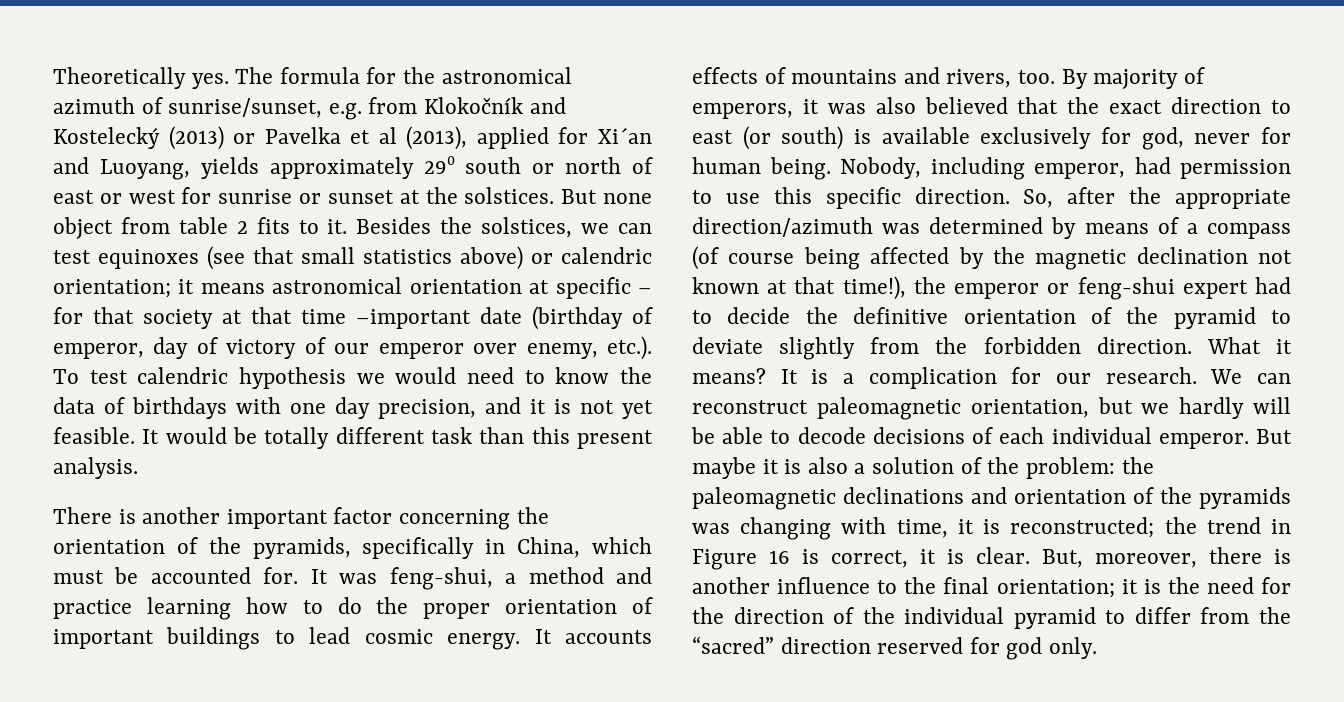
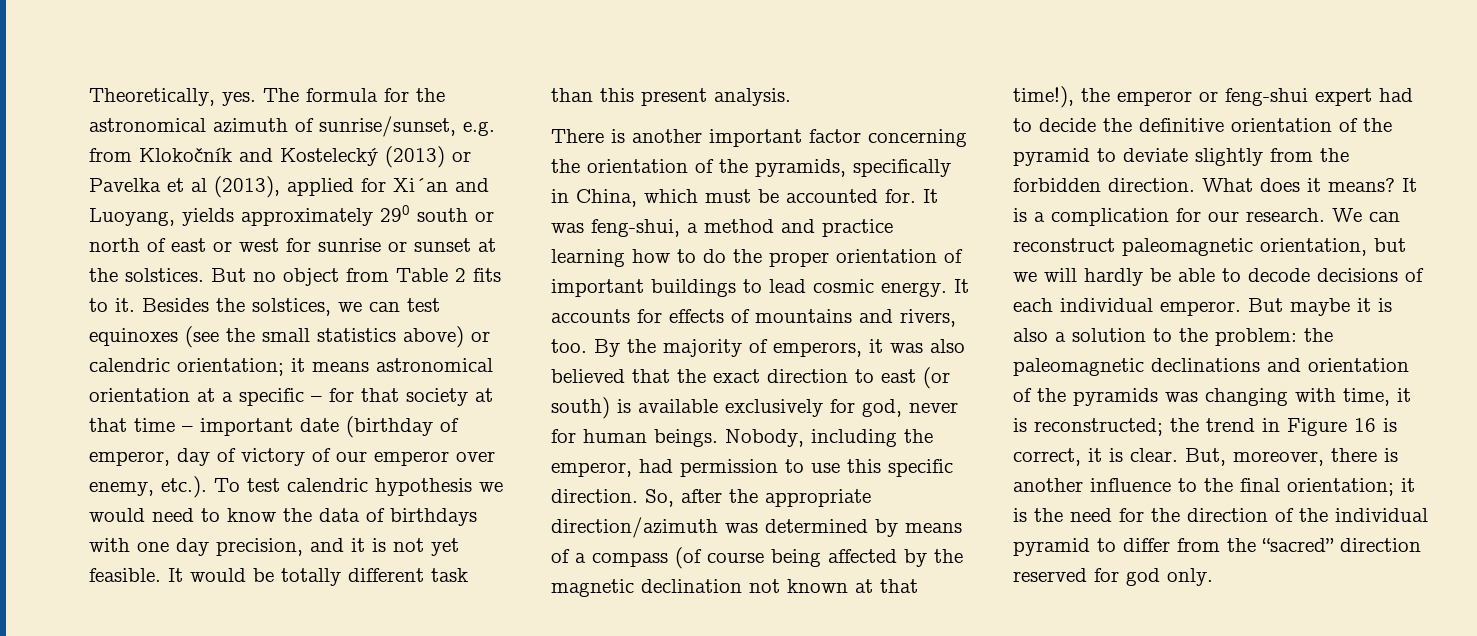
[53,67,186,89] Theoretically -> [89,88,215,106] Theoretically,
[561,189,652,204] But none -> [211,268,276,282] But no
[178,217,228,234] table -> [396,268,448,282] Table
[253,247,294,264] that -> [226,328,255,342] the
(550, 287) none -> [222,392,233,402] a
[356,309,471,329] –important -> [182,418,293,436] – important
(653, 637) none -> [637,309,662,323] for
(1088, 79) none -> [627,339,656,353] the
[769,157,831,180] being. -> [654,429,718,447] beings.
(1025, 168) none -> [904,429,933,443] the
(1261, 345) none -> [1260,178,1300,192] does
[1179,397,1291,419] hardly will -> [1044,268,1143,286] will hardly
[960,457,982,474] of -> [1153,328,1172,342] to

